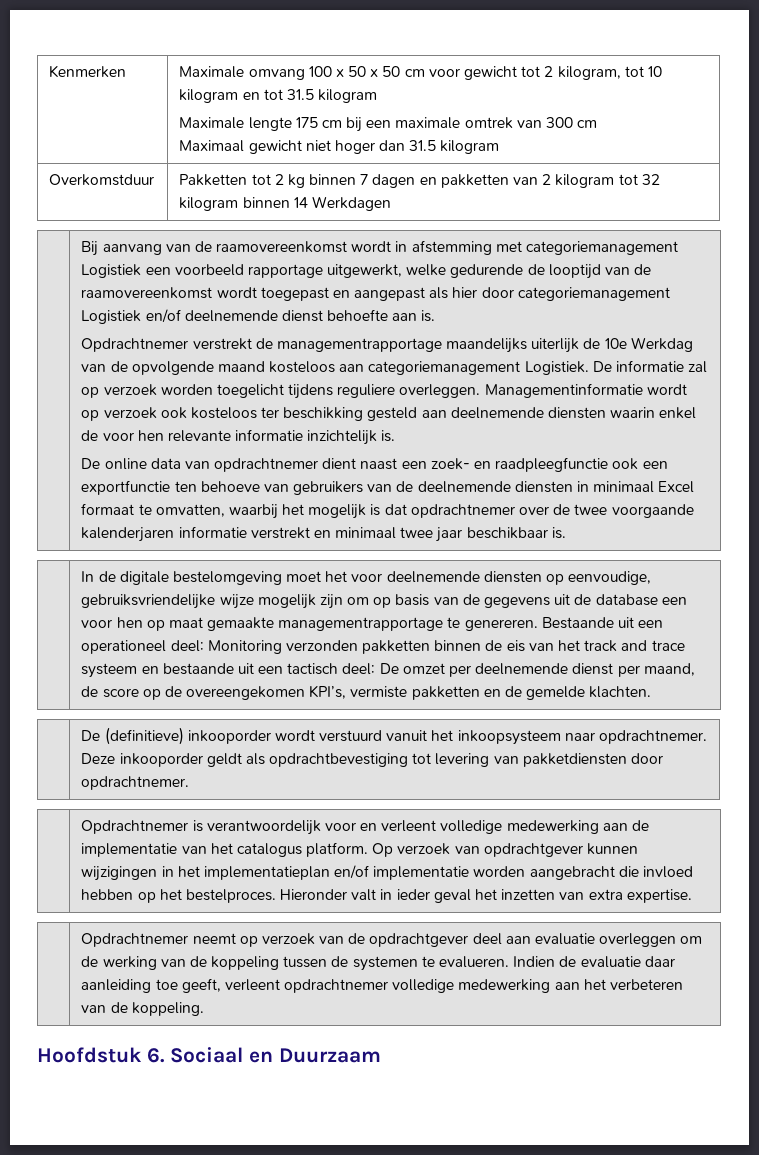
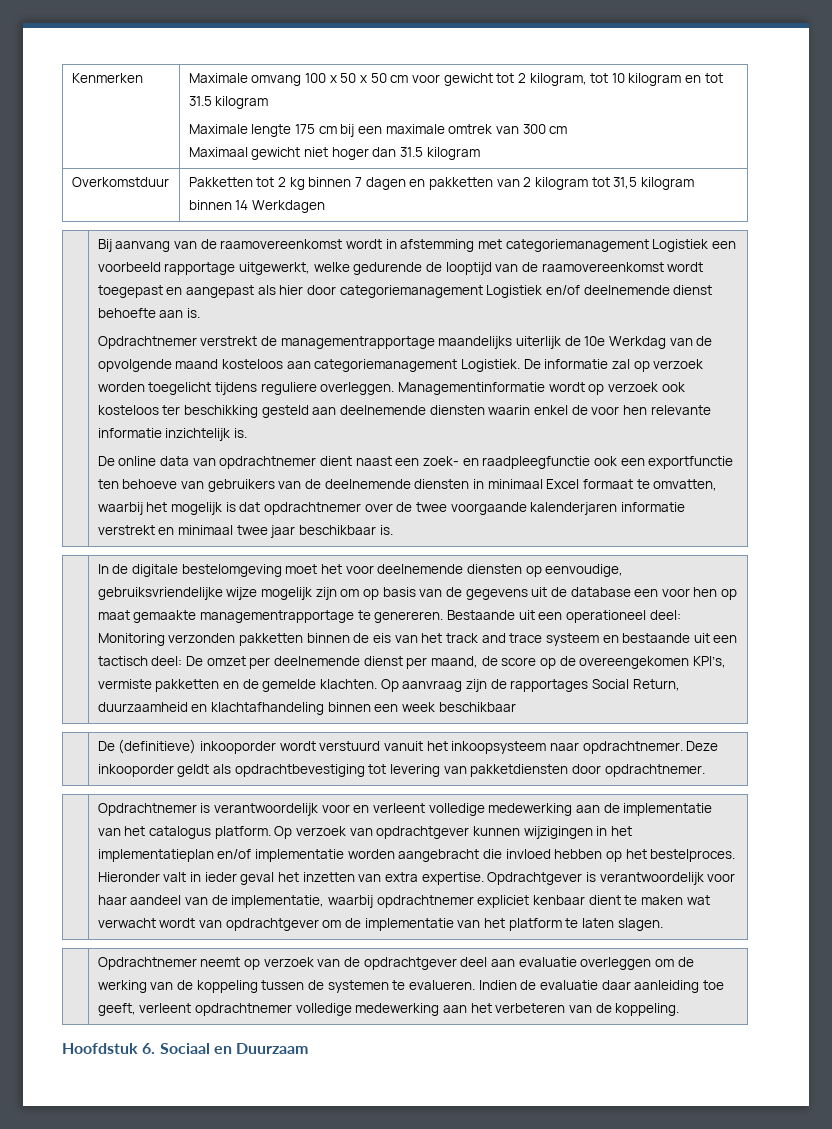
[641,174,660,185] 32 -> [613,177,638,189] 31,5
(652, 692) none -> [380,679,680,692] [97,702,516,715] Op aanvraag zijn de rapportages Social Return, duurzaamheid en klachtafhandeling binnen een week beschikbaar
(692, 896) none -> [487,872,736,885] [97,895,710,908] [97,918,663,931] Opdrachtgever is verantwoordelijk voor haar aandeel van de implementatie, waarbij opdrachtnemer expliciet kenbaar dient te maken wat verwacht wordt van opdrachtgever om de implementatie van het platform te laten slagen.

